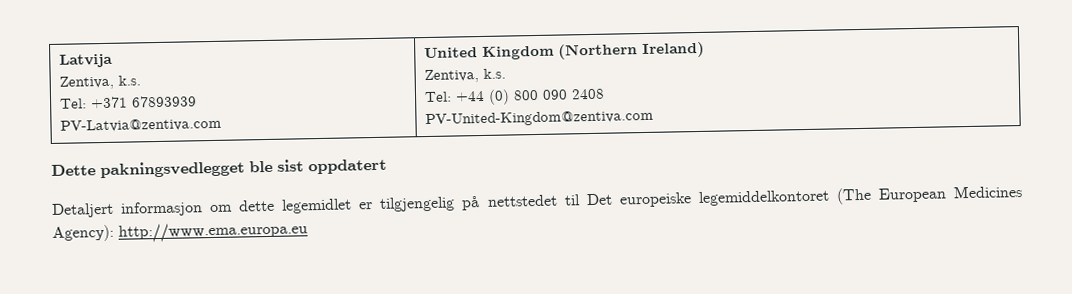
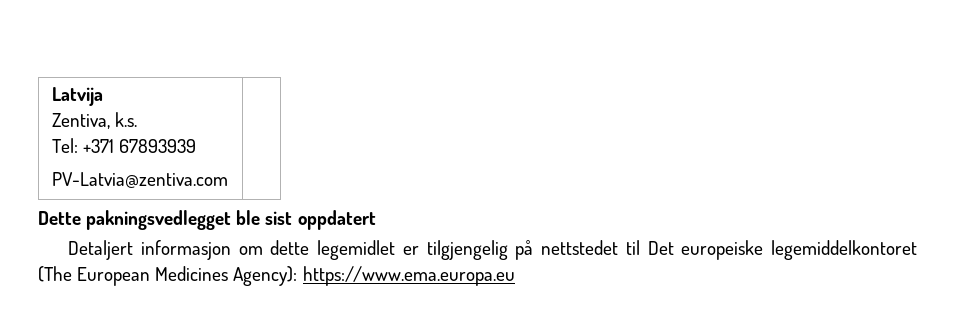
[424,41,706,60] [424,68,507,84] [424,88,606,105] [425,109,655,128] United Kingdom (Northern Ireland) // Zentiva, k.s. // Tel: +44 (0) 800 090 2408 // PV-United-Kingdom@zentiva.com -> (228, 180) none
[118,221,308,243] http://www.ema.europa.eu -> [302,266,516,286] https://www.ema.europa.eu

